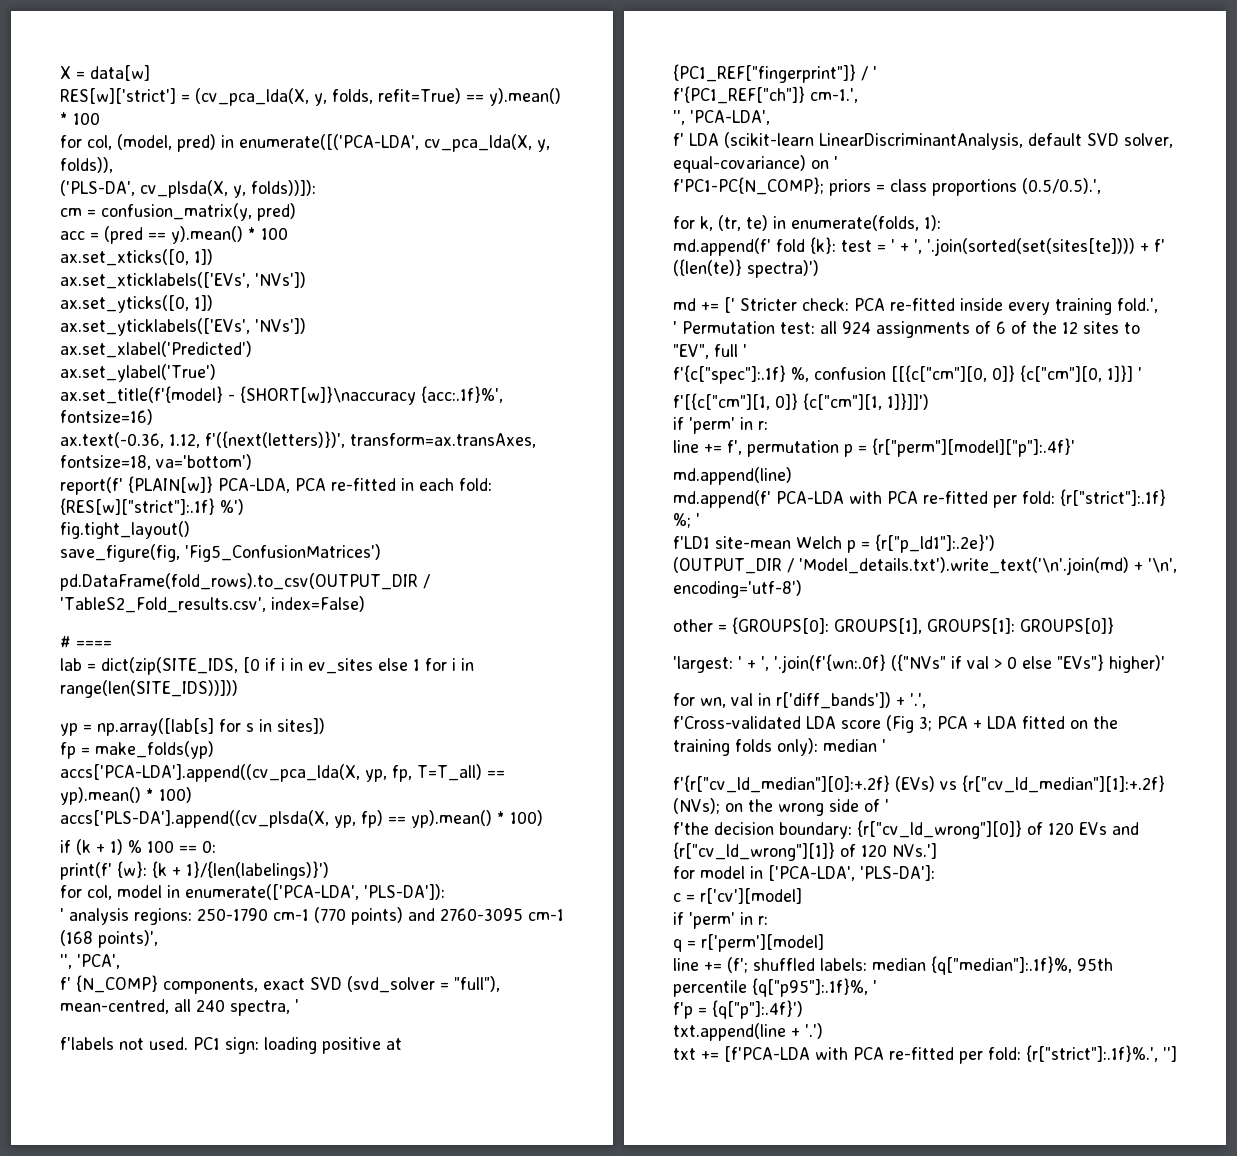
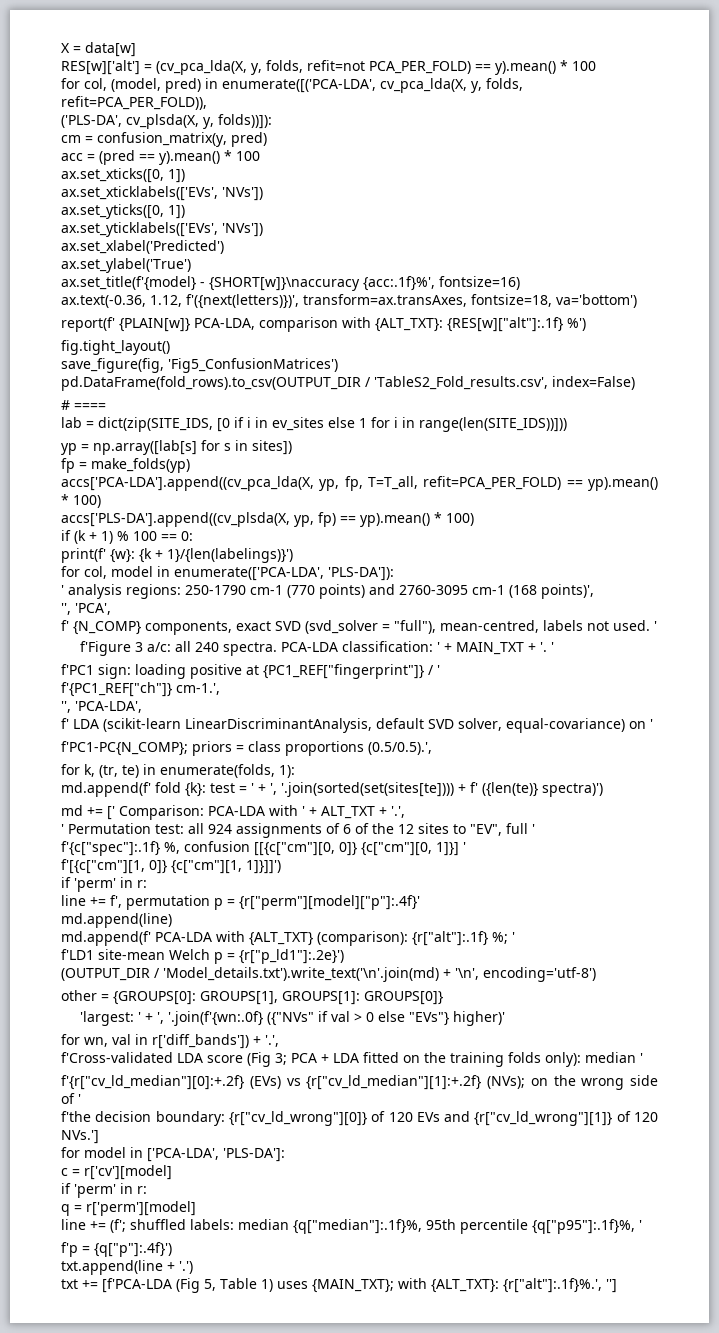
[60,88,176,104] RES[w]['strict'] -> [61,60,140,75] RES[w]['alt']
[378,88,461,104] refit=True) -> [307,60,471,74] refit=not PCA_PER_FOLD)
[60,157,113,173] folds)), -> [486,78,523,91] [61,96,207,110] folds, refit=PCA_PER_FOLD)),
[295,478,492,491] [60,498,215,515] PCA re-fitted in each fold: {RES[w]["strict"]:.1f} -> [259,317,563,332] comparison with {ALT_TXT}: {RES[w]["alt"]:.1f}
[417,764,482,781] T=T_all) -> [367,476,562,490] T=T_all, refit=PCA_PER_FOLD)
[174,999,299,1016] [60,1037,220,1050] all 240 spectra, ' // f'labels not used. PC1 -> [543,620,657,631] [80,641,555,656] [61,664,94,675] labels not used. ' // f'Figure 3 a/c: all 240 spectra. PCA-LDA classification: ' + MAIN_TXT + '. ' // f'PC1
[740,298,1158,315] Stricter check: PCA re-fitted inside every training fold.', -> [119,805,405,820] Comparison: PCA-LDA with ' + ALT_TXT + '.',
[887,489,1166,508] PCA re-fitted per fold: {r["strict"]:.1f} -> [249,931,488,946] {ALT_TXT} (comparison): {r["alt"]:.1f}
[815,1045,1158,1064] with PCA re-fitted per fold: {r["strict"]:.1f}%.', -> [176,1278,602,1293] (Fig 5, Table 1) uses {MAIN_TXT}; with {ALT_TXT}: {r["alt"]:.1f}%.',

